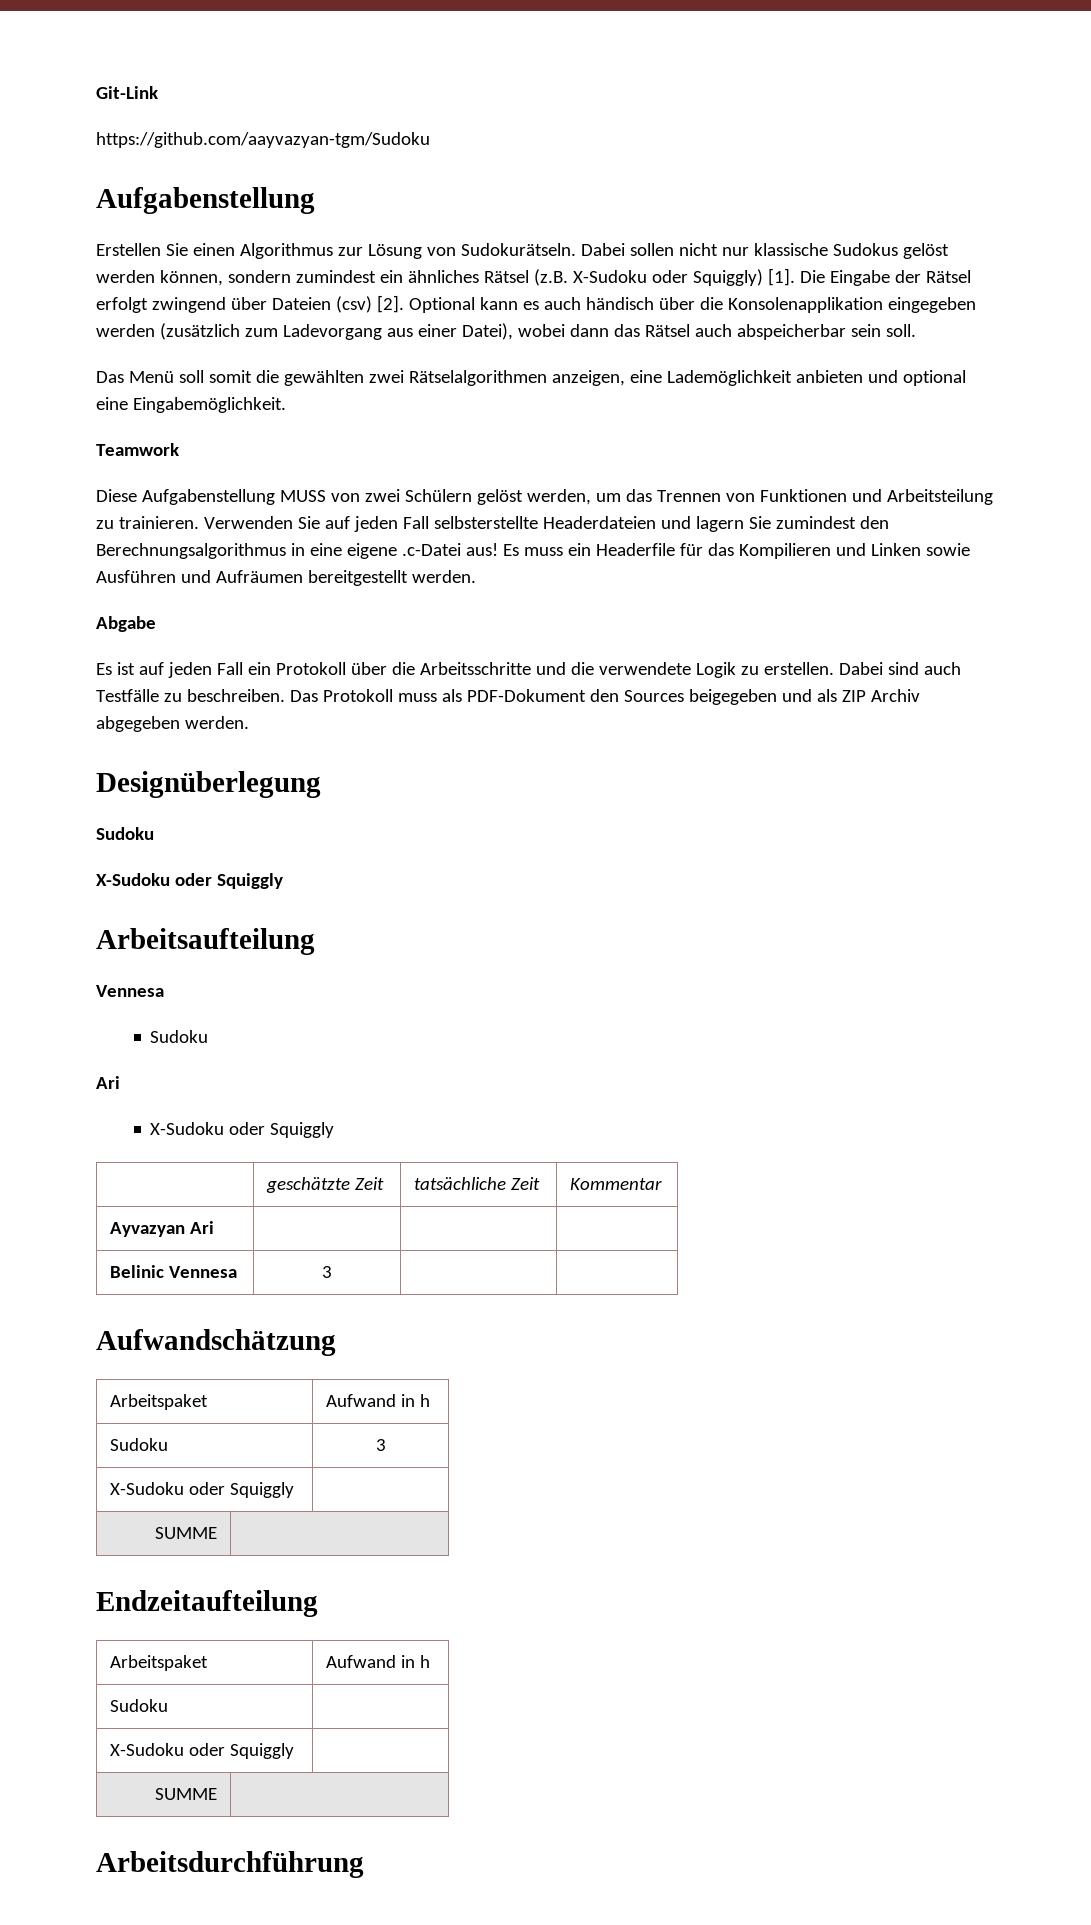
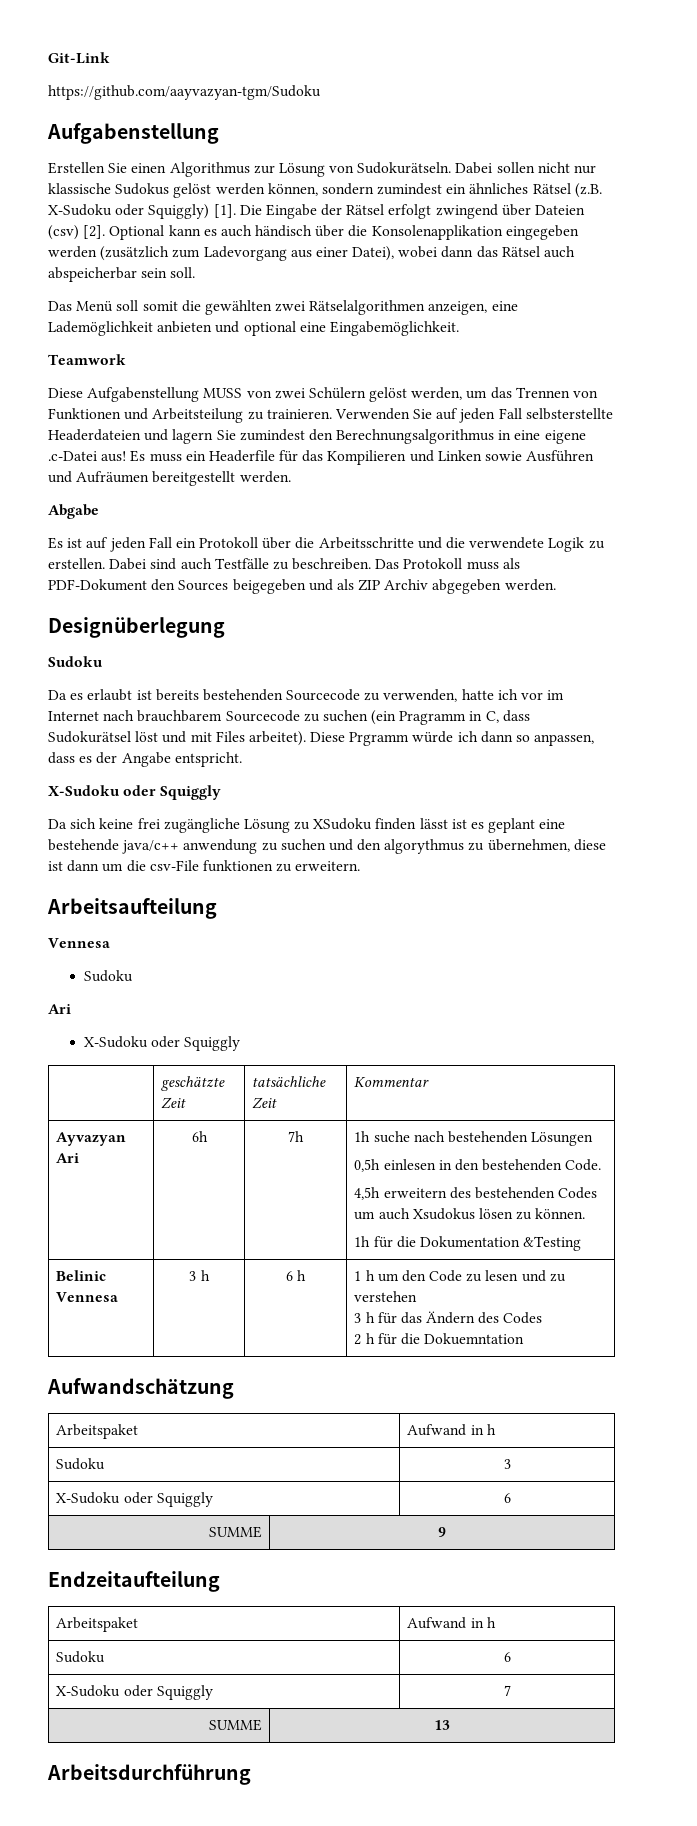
[96,873,283,889] X-Sudoku oder Squiggly -> [48,689,565,702] [48,710,530,725] [48,731,595,746] [48,752,242,767] [48,785,222,800] [48,818,566,833] [48,839,606,854] [48,860,361,872] Da es erlaubt ist bereits bestehenden Sourcecode zu verwenden, hatte ich vor im Internet nach brauchbarem Sourcecode zu suchen (ein Pragramm in C, dass Sudokurätsel löst und mit Files arbeitet). Diese Prgramm würde ich dann so anpassen, dass es der Angabe entspricht. // X-Sudoku oder Squiggly // Da sich keine frei zugängliche Lösung zu XSudoku finden lässt ist es geplant eine bestehende java/c++ anwendung zu suchen und den algorythmus zu übernehmen, diese ist dann um die csv-File funktionen zu erweitern.
[110,1265,238,1278] [322,1266,332,1278] | | // Belinic Vennesa | 3 | | -> [191,1131,208,1142] [288,1131,304,1142] [354,1131,594,1146] [354,1159,602,1172] [354,1187,598,1200] [354,1208,586,1220] [354,1236,582,1251] [56,1270,107,1281] [56,1292,119,1302] [189,1270,210,1281] [285,1270,307,1281] [354,1270,566,1282] [354,1291,418,1302] [354,1311,543,1324] [354,1333,525,1345] 6h | 7h | 1h suche nach bestehenden Lösungen // 0,5h einlesen in den bestehenden Code. // 4,5h erweitern des bestehenden Codes um auch Xsudokus lösen zu können. // 1h für die Dokumentation &Testing // Belinic Vennesa | 3 h | 6 h | 1 h um den Code zu lesen und zu verstehen // 3 h für das Ändern des Codes // 2 h für die Dokuemntation
[154,1527,217,1539] // SUMME | -> [503,1493,511,1503] [208,1526,262,1538] [438,1527,447,1537] 6 // SUMME | 9
[110,1743,295,1759] [154,1788,217,1800] // X-Sudoku oder Squiggly | // SUMME | -> [503,1652,511,1662] [56,1685,213,1700] [503,1685,511,1696] [208,1719,262,1731] [434,1720,451,1730] 6 // X-Sudoku oder Squiggly | 7 // SUMME | 13

